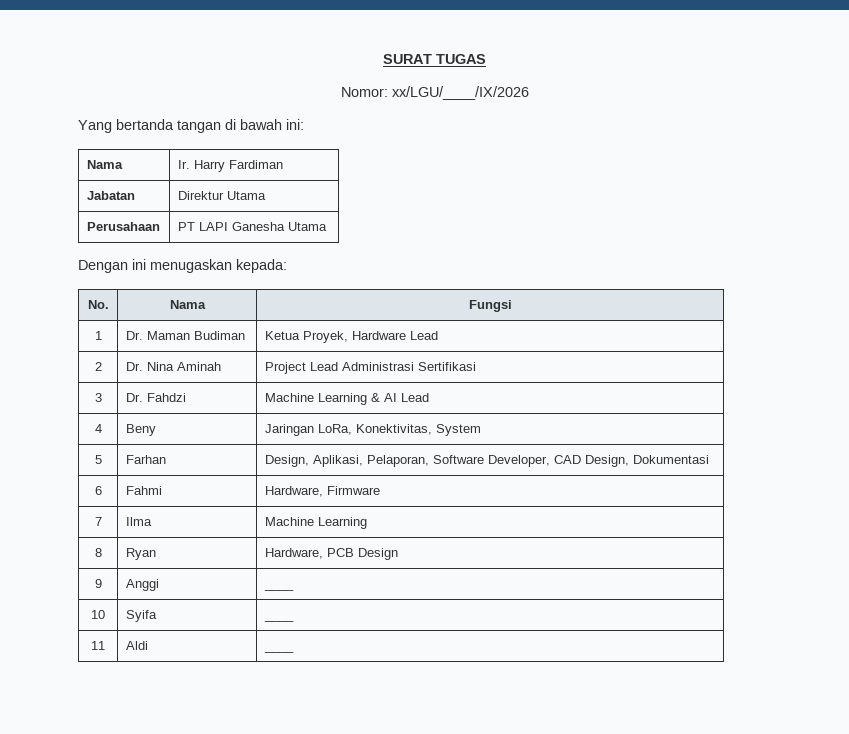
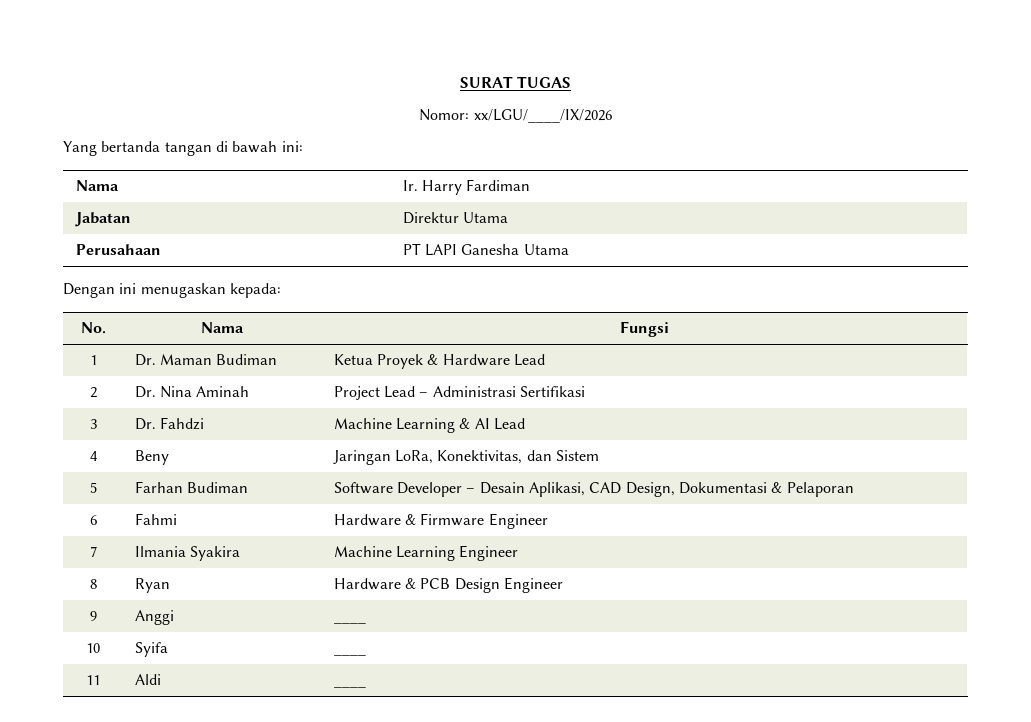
[302,331,348,343] Proyek, -> [377,354,439,369] Proyek &
(338, 366) none -> [419,392,429,397] –
[435,424,481,436] System -> [526,450,599,461] dan Sistem
[264,455,550,467] | Design, Aplikasi, Pelaporan, Software Developer, -> [187,482,249,493] [333,482,585,497] Budiman | Software Developer – Desain Aplikasi,
(709, 459) none -> [771,482,854,497] & Pelaporan
[264,486,323,497] Hardware, -> [333,514,417,526] Hardware &
(380, 490) none -> [488,513,548,529] Engineer
[125,517,152,526] [264,517,367,529] Ilma | Machine Learning -> [134,546,241,561] [333,545,519,561] Ilmania Syakira | Machine Learning Engineer
[264,548,323,559] Hardware, -> [333,578,417,590] Hardware &
(398, 554) none -> [503,577,563,593] Engineer

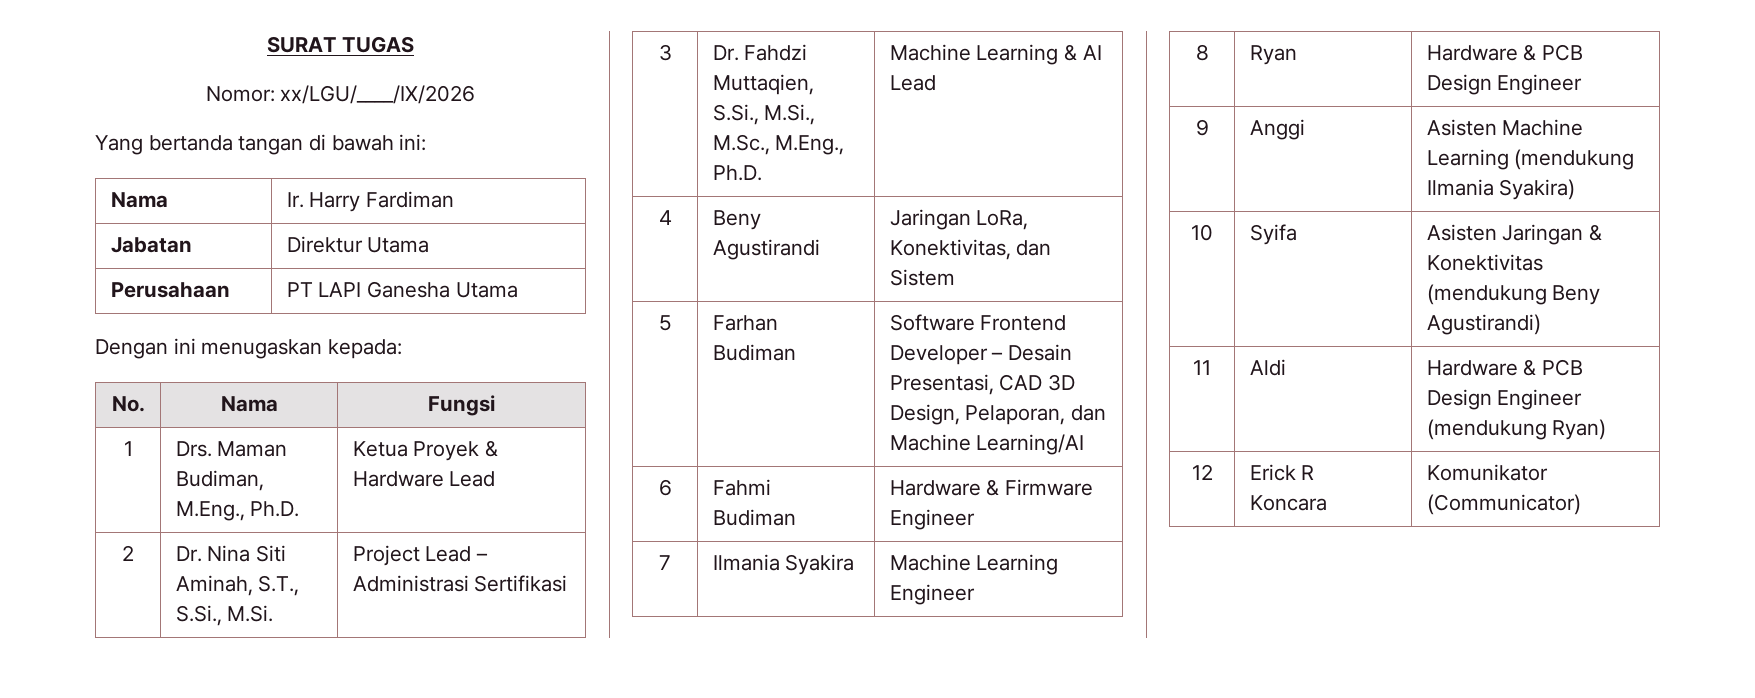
[134,354,278,366] Dr. Maman Budiman -> [175,441,288,457] [175,470,264,491] [175,501,300,521] Drs. Maman Budiman, M.Eng., Ph.D.
[196,386,250,397] Aminah -> [256,545,287,562] [175,575,300,596] [175,605,274,626] Siti Aminah, S.T., S.Si., M.Si.
(205, 423) none -> [712,74,814,95] [712,104,816,125] [712,134,845,155] [712,165,762,181] Muttaqien, S.Si., M.Si., M.Sc., M.Eng., Ph.D.
(169, 457) none -> [712,239,820,260] Agustirandi
(393, 488) none -> [980,315,1067,331] Frontend
[528,482,854,497] Aplikasi, CAD Design, Dokumentasi & Pelaporan -> [889,374,1076,395] [889,404,1107,425] [889,434,1085,455] Presentasi, CAD 3D Design, Pelaporan, dan Machine Learning/AI
(177, 519) none -> [712,509,796,526] Budiman
[333,621,366,624] [86,643,100,653] [134,642,168,657] [333,653,366,656] [86,675,100,685] [134,674,161,685] [333,685,366,688] ____ // 10 | Syifa | ____ // 11 | Aldi | ____ -> [1426,119,1584,136] [1426,149,1635,170] [1426,179,1576,200] [1191,224,1213,241] [1249,224,1297,245] [1426,224,1603,245] [1426,254,1543,271] [1426,284,1601,305] [1426,314,1541,335] [1193,360,1211,375] [1249,359,1286,376] [1426,359,1584,376] [1426,389,1583,410] [1426,419,1607,440] [1191,464,1213,480] [1249,464,1315,481] [1249,495,1327,511] [1426,464,1548,481] [1426,494,1581,515] Asisten Machine Learning (mendukung Ilmania Syakira) // 10 | Syifa | Asisten Jaringan & Konektivitas (mendukung Beny Agustirandi) // 11 | Aldi | Hardware & PCB Design Engineer (mendukung Ryan) // 12 | Erick R Koncara | Komunikator (Communicator)

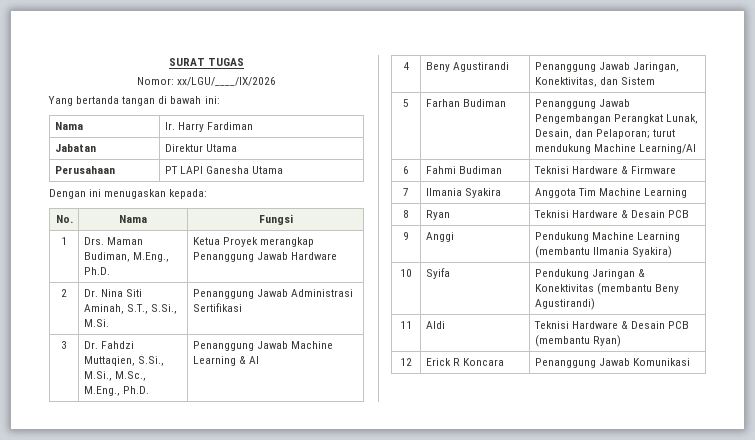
[485,441,499,457] [352,471,496,487] & Hardware Lead -> [260,237,315,247] [192,252,338,262] merangkap Penanggung Jawab Hardware
[352,545,489,566] Project Lead – -> [192,289,289,299] Penanggung Jawab
(762, 173) none -> [192,341,289,351] Penanggung Jawab
[889,75,936,91] Lead -> (260, 360) none
[889,209,1029,230] Jaringan LoRa, -> [534,62,680,72] Penanggung Jawab Jaringan,
[889,314,1067,331] [889,344,1073,365] [889,374,1076,395] [889,404,1107,425] Software Frontend Developer – Desain Presentasi, CAD 3D Design, Pelaporan, dan -> [534,99,631,109] [534,114,699,124] [534,129,676,139] [534,144,591,154] Penanggung Jawab Pengembangan Perangkat Lunak, Desain, dan Pelaporan; turut mendukung
(796, 517) none -> [533,166,569,174] Teknisi
[889,509,975,530] Engineer -> (677, 170) none
[889,554,1059,575] [889,584,975,605] Machine Learning Engineer -> [534,188,688,198] Anggota Tim Machine Learning
[1426,44,1584,61] [1426,74,1583,95] Hardware & PCB Design Engineer -> [533,210,690,218] Teknisi Hardware & Desain PCB
[1426,119,1584,136] [1426,149,1635,170] Asisten Machine Learning (mendukung -> [534,232,681,242] [534,246,590,258] Pendukung Machine Learning (membantu
[1426,224,1497,241] Asisten -> [534,269,589,279] Pendukung
[1426,284,1547,305] (mendukung -> [597,283,653,295] (membantu
[1426,359,1584,376] [1426,389,1583,410] [1426,419,1547,440] Hardware & PCB Design Engineer (mendukung -> [533,321,690,329] [534,335,590,347] Teknisi Hardware & Desain PCB (membantu
[1426,464,1548,481] [1426,494,1581,515] Komunikator (Communicator) -> [534,358,691,368] Penanggung Jawab Komunikasi

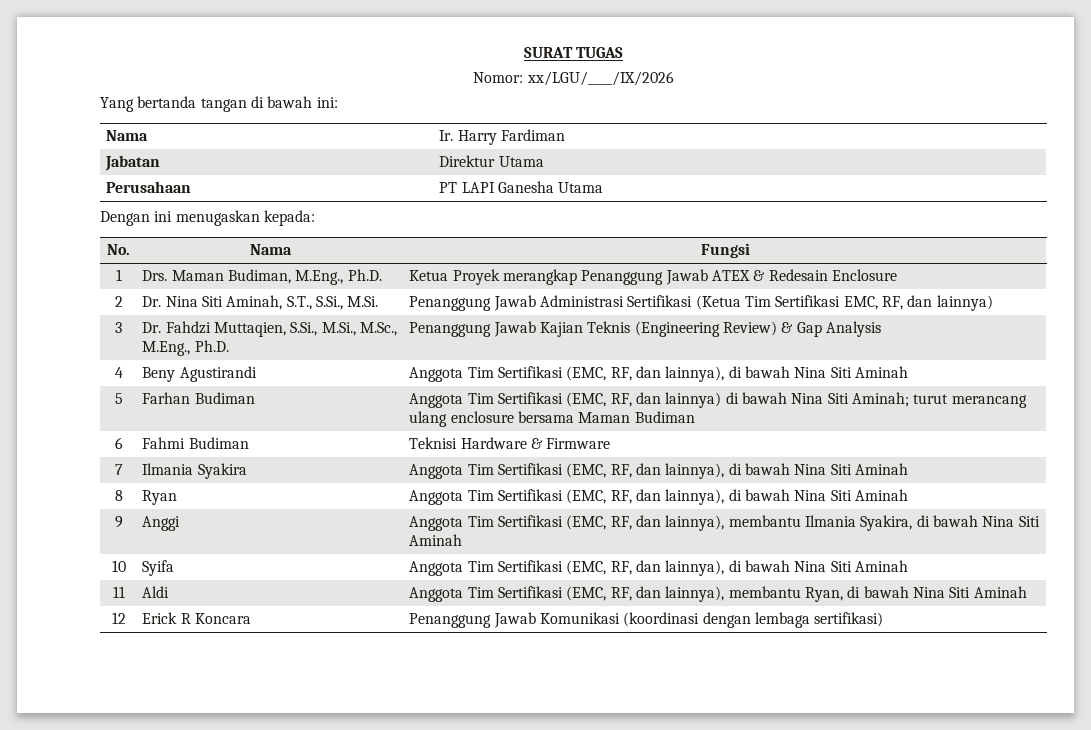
[291,252,338,260] Hardware -> [712,269,898,281] ATEX & Redesain Enclosure
(242, 307) none -> [695,295,993,311] (Ketua Tim Sertifikasi EMC, RF, dan lainnya)
[291,341,334,349] [192,356,260,366] [403,62,409,70] [425,62,510,72] [534,62,680,72] [534,77,656,87] [403,99,409,107] [425,99,507,107] [534,99,631,109] [534,114,699,124] [534,129,676,139] [534,144,697,154] Machine Learning & AI // 4 | Beny Agustirandi | Penanggung Jawab Jaringan, Konektivitas, dan Sistem // 5 | Farhan Budiman | Penanggung Jawab Pengembangan Perangkat Lunak, Desain, dan Pelaporan; turut mendukung Machine Learning/AI -> [540,321,882,337] [114,367,123,378] [142,366,257,382] [409,366,908,382] [114,393,123,404] [142,392,255,404] [409,392,1027,408] [409,411,695,427] Kajian Teknis (Engineering Review) & Gap Analysis // 4 | Beny Agustirandi | Anggota Tim Sertifikasi (EMC, RF, dan lainnya), di bawah Nina Siti Aminah // 5 | Farhan Budiman | Anggota Tim Sertifikasi (EMC, RF, dan lainnya) di bawah Nina Siti Aminah; turut merancang ulang enclosure bersama Maman Budiman
[599,188,688,198] [403,210,409,218] [425,210,450,220] [533,210,690,218] [403,232,409,240] [425,232,454,242] [534,232,681,242] [534,246,673,258] [400,269,412,277] [425,268,450,279] [534,269,646,279] [534,283,680,295] [534,298,595,310] [400,321,412,329] [425,321,445,329] [533,321,690,329] [534,335,622,347] Machine Learning // 8 | Ryan | Teknisi Hardware & Desain PCB // 9 | Anggi | Pendukung Machine Learning (membantu Ilmania Syakira) // 10 | Syifa | Pendukung Jaringan & Konektivitas (membantu Beny Agustirandi) // 11 | Aldi | Teknisi Hardware & Desain PCB (membantu Ryan) -> [498,463,908,479] [114,490,123,501] [142,490,178,505] [409,489,908,505] [114,516,123,528] [142,516,181,531] [409,515,1040,531] [409,534,463,546] [111,560,126,572] [142,560,175,576] [409,560,908,576] [112,586,125,598] [142,586,170,598] [409,586,1027,602] Sertifikasi (EMC, RF, dan lainnya), di bawah Nina Siti Aminah // 8 | Ryan | Anggota Tim Sertifikasi (EMC, RF, dan lainnya), di bawah Nina Siti Aminah // 9 | Anggi | Anggota Tim Sertifikasi (EMC, RF, dan lainnya), membantu Ilmania Syakira, di bawah Nina Siti Aminah // 10 | Syifa | Anggota Tim Sertifikasi (EMC, RF, dan lainnya), di bawah Nina Siti Aminah // 11 | Aldi | Anggota Tim Sertifikasi (EMC, RF, dan lainnya), membantu Ryan, di bawah Nina Siti Aminah
(691, 362) none -> [623,612,884,628] (koordinasi dengan lembaga sertifikasi)

